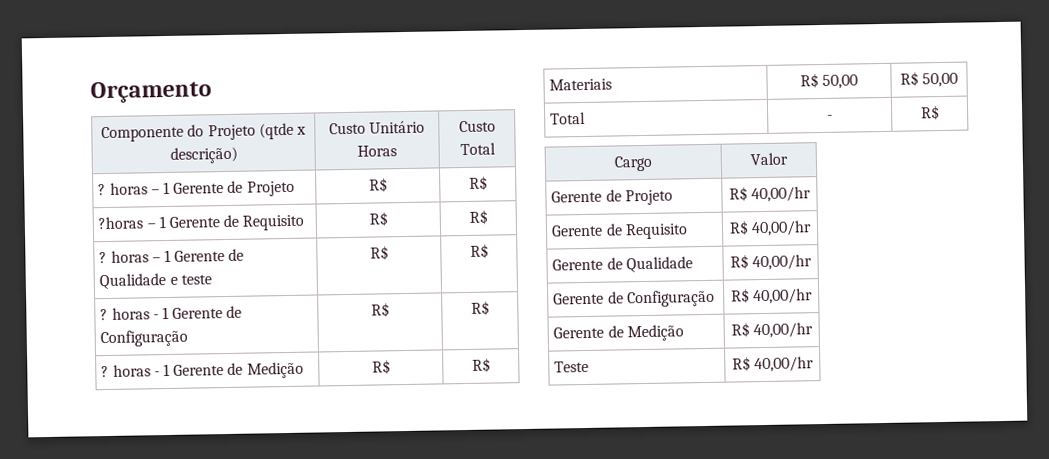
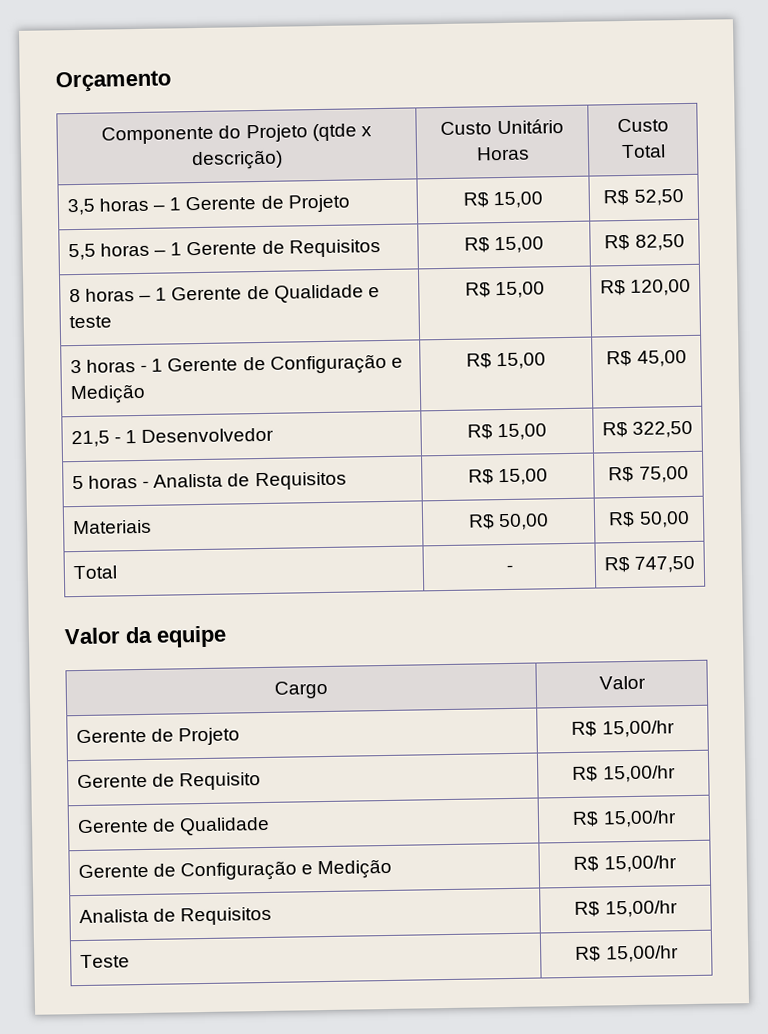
[98,184,107,196] ? -> [66,198,96,216] 3,5
[468,175,488,191] [98,214,305,231] [368,211,388,227] [468,209,488,225] [99,251,108,264] | R$ // ?horas – 1 Gerente de Requisito | R$ | R$ // ? -> [493,191,544,209] [603,189,684,206] [67,239,381,261] [463,236,545,254] [604,234,685,251] [68,288,81,303] 15,00 | R$ 52,50 // 5,5 horas – 1 Gerente de Requisitos | R$ 15,00 | R$ 82,50 // 8
[469,243,489,259] [100,308,109,321] | R$ // ? -> [495,281,546,299] [599,278,692,296] [69,359,82,374] 15,00 | R$ 120,00 // 3
[370,302,390,318] [470,300,490,316] [101,361,304,379] [371,359,391,375] [471,357,491,373] | R$ | R$ // ? horas - 1 Gerente de Medição | R$ | R$ -> [390,357,403,368] [69,383,146,405] [465,352,547,370] [606,350,687,367] [70,427,275,448] [466,423,548,441] [601,420,694,438] [71,471,347,491] [467,468,549,486] [608,466,689,483] e Medição | R$ 15,00 | R$ 45,00 // 21,5 - 1 Desenvolvedor | R$ 15,00 | R$ 322,50 // 5 horas - Analista de Requisitos | R$ 15,00 | R$ 75,00
(940, 113) none -> [634,555,696,573] [64,625,227,648] 747,50 // Valor da equipe
[751,186,812,203] [551,223,688,240] [728,220,813,237] 40,00/hr // Gerente de Requisito | R$ 40,00/hr -> [601,720,675,738] [76,772,262,791] [572,765,676,783] 15,00/hr // Gerente de Requisito | R$ 15,00/hr
[752,254,813,271] [553,289,715,308] [730,288,814,305] [553,324,684,342] [730,322,814,339] 40,00/hr // Gerente de Configuração | R$ 40,00/hr // Gerente de Medição | R$ 40,00/hr -> [602,810,677,828] [77,858,393,882] [573,855,677,873] [78,906,273,926] [574,900,678,918] 15,00/hr // Gerente de Configuração e Medição | R$ 15,00/hr // Analista de Requisitos | R$ 15,00/hr
[754,356,815,373] 40,00/hr -> [605,945,679,963] 15,00/hr

